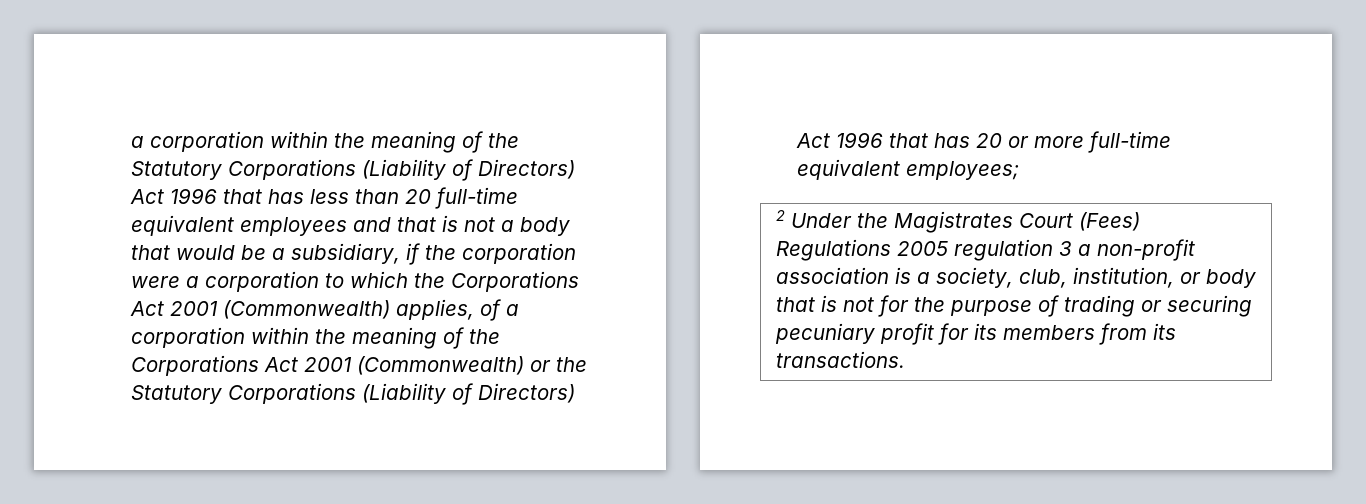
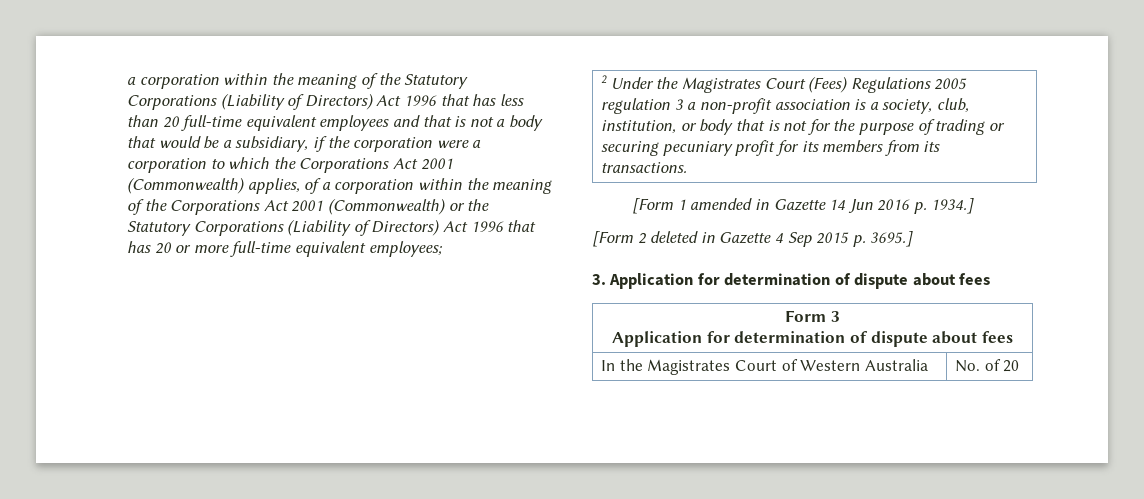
(905, 359) none -> [632,198,975,214] [592,231,914,247] [592,273,991,289] [785,310,840,322] [612,331,1013,347] [601,359,928,375] [955,359,1020,372] // [Form 1 amended in Gazette 14 Jun 2016 p. 1934.] // [Form 2 deleted in Gazette 4 Sep 2015 p. 3695.] // 3. Application for determination of dispute about fees // Form 3 // Application for determination of dispute about fees // In the Magistrates Court of Western Australia | No. of 20

